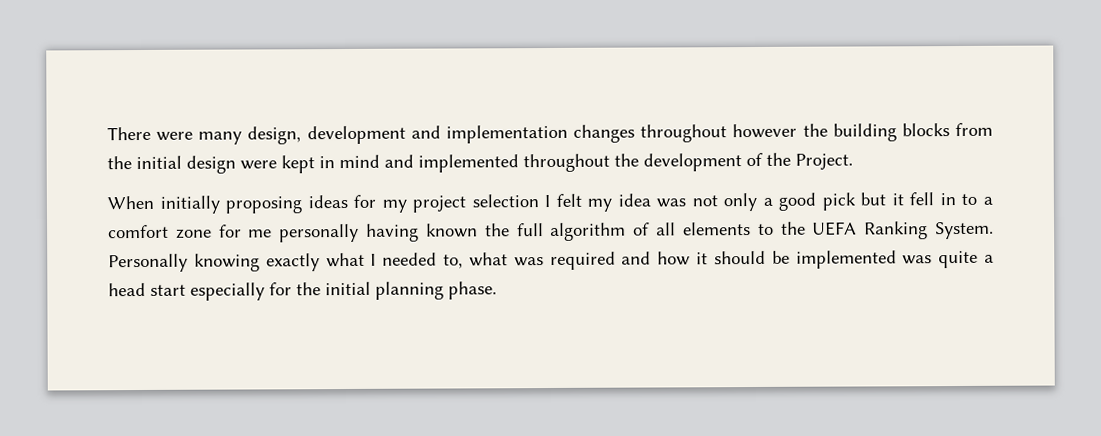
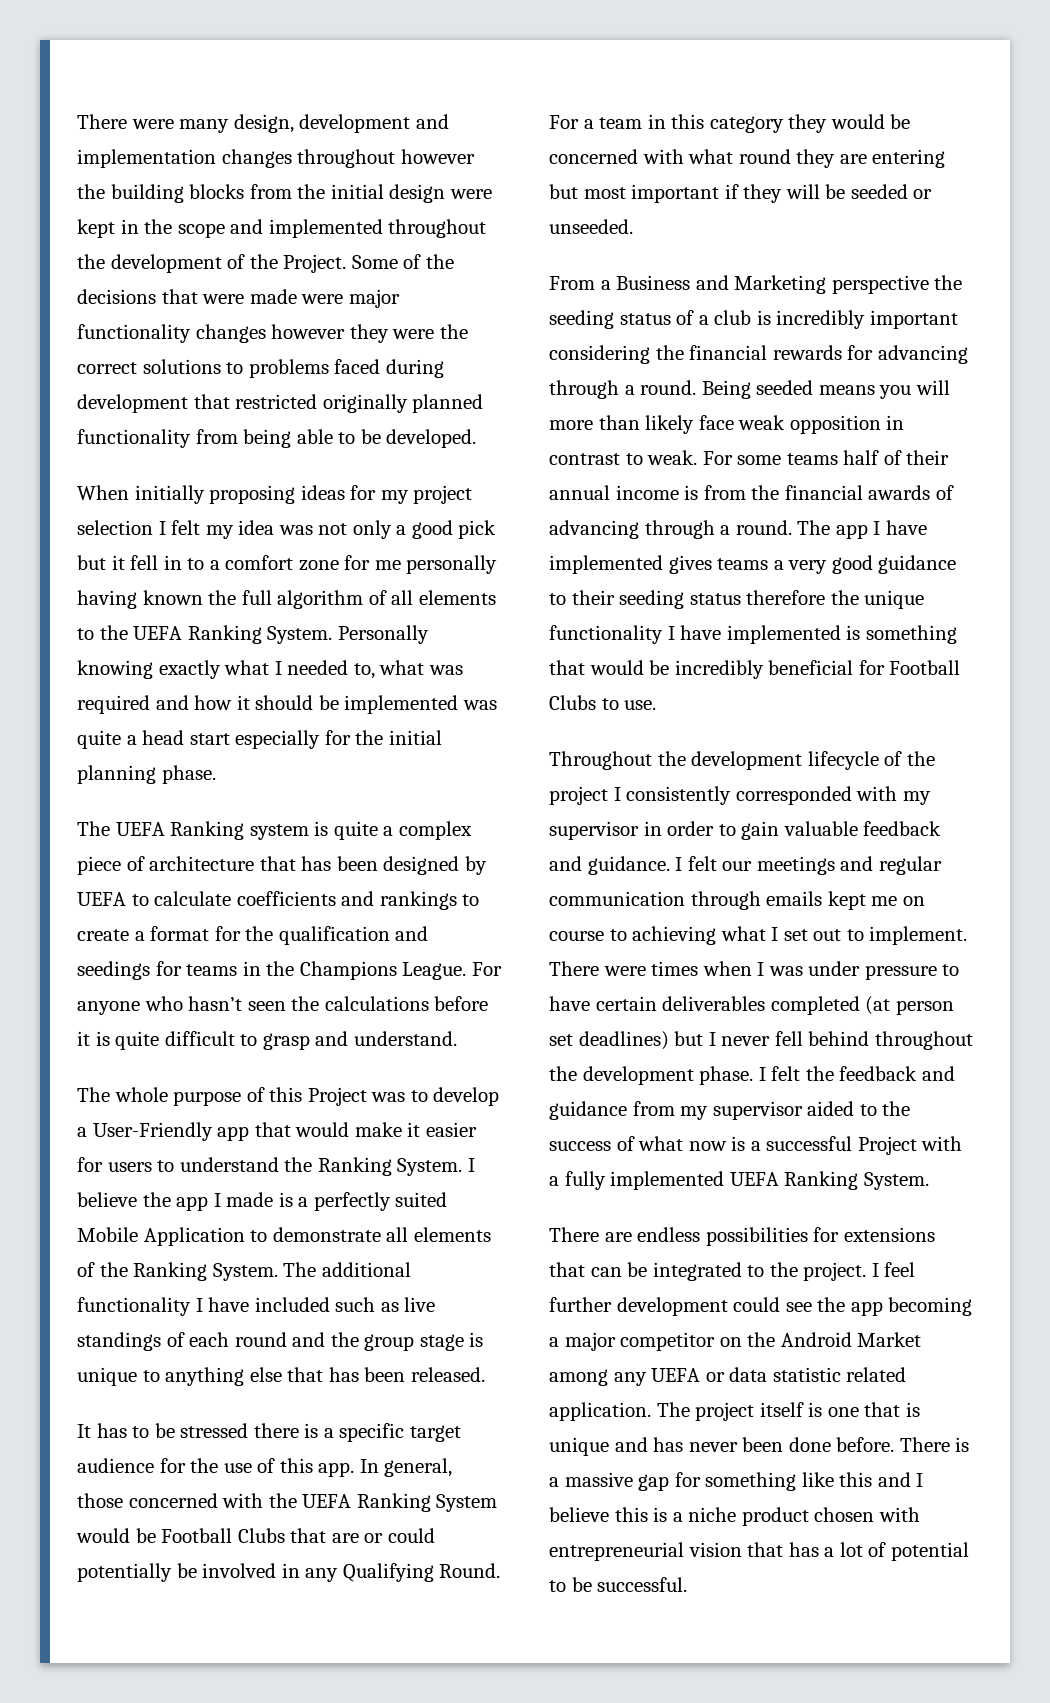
[339,154,380,169] mind -> [144,219,225,238] the scope
(853, 161) none -> [351,254,454,269] [77,289,400,308] [77,324,468,343] [77,359,444,378] [77,394,484,413] [77,429,477,448] Some of the decisions that were made were major functionality changes however they were the correct solutions to problems faced during development that restricted originally planned functionality from being able to be developed.
(497, 290) none -> [77,821,472,840] [77,856,487,875] [77,891,480,910] [77,926,429,945] [77,961,502,980] [77,996,489,1015] [77,1031,457,1050] [77,1087,500,1106] [77,1122,477,1141] [77,1157,475,1176] [77,1192,448,1211] [77,1227,491,1246] [77,1262,411,1281] [77,1297,436,1316] [77,1332,484,1351] [77,1367,485,1386] [77,1423,461,1442] [77,1458,453,1477] [77,1493,498,1512] [76,1528,435,1543] [77,1563,501,1582] [549,114,911,133] [549,149,946,168] [549,184,933,203] [549,219,633,234] [549,275,963,294] [549,310,958,329] [549,345,968,364] [549,380,950,399] [549,415,905,434] [549,450,950,465] [549,485,954,500] [549,520,927,539] [549,555,957,574] [549,590,925,609] [549,625,957,644] [549,660,961,679] [549,695,657,710] [549,751,935,770] [549,786,931,805] [549,821,942,840] [549,856,942,875] [549,891,925,910] [549,926,968,945] [549,961,960,980] [549,996,954,1015] [549,1031,973,1050] [549,1066,955,1085] [549,1101,911,1120] [549,1136,963,1155] [549,1171,929,1190] [549,1227,935,1246] [549,1262,916,1281] [549,1297,973,1316] [549,1332,922,1351] [549,1367,907,1386] [549,1402,920,1421] [549,1437,970,1456] [549,1472,924,1491] [549,1507,920,1526] [549,1542,969,1561] [549,1577,688,1592] // The UEFA Ranking system is quite a complex piece of architecture that has been designed by UEFA to calculate coefficients and rankings to create a format for the qualification and seedings for teams in the Champions League. For anyone who hasn’t seen the calculations before it is quite difficult to grasp and understand. // The whole purpose of this Project was to develop a User-Friendly app that would make it easier for users to understand the Ranking System. I believe the app I made is a perfectly suited Mobile Application to demonstrate all elements of the Ranking System. The additional functionality I have included such as live standings of each round and the group stage is unique to anything else that has been released. // It has to be stressed there is a specific target audience for the use of this app. In general, those concerned with the UEFA Ranking System would be Football Clubs that are or could potentially be involved in any Qualifying Round. For a team in this category they would be concerned with what round they are entering but most important if they will be seeded or unseeded. // From a Business and Marketing perspective the seeding status of a club is incredibly important considering the financial rewards for advancing through a round. Being seeded means you will more than likely face weak opposition in contrast to weak. For some teams half of their annual income is from the financial awards of advancing through a round. The app I have implemented gives teams a very good guidance to their seeding status therefore the unique functionality I have implemented is something that would be incredibly beneficial for Football Clubs to use. // Throughout the development lifecycle of the project I consistently corresponded with my supervisor in order to gain valuable feedback and guidance. I felt our meetings and regular communication through emails kept me on course to achieving what I set out to implement. There were times when I was under pressure to have certain deliverables completed (at person set deadlines) but I never fell behind throughout the development phase. I felt the feedback and guidance from my supervisor aided to the success of what now is a successful Project with a fully implemented UEFA Ranking System. // There are endless possibilities for extensions that can be integrated to the project. I feel further development could see the app becoming a major competitor on the Android Market among any UEFA or data statistic related application. The project itself is one that is unique and has never been done before. There is a massive gap for something like this and I believe this is a niche product chosen with entrepreneurial vision that has a lot of potential to be successful.

